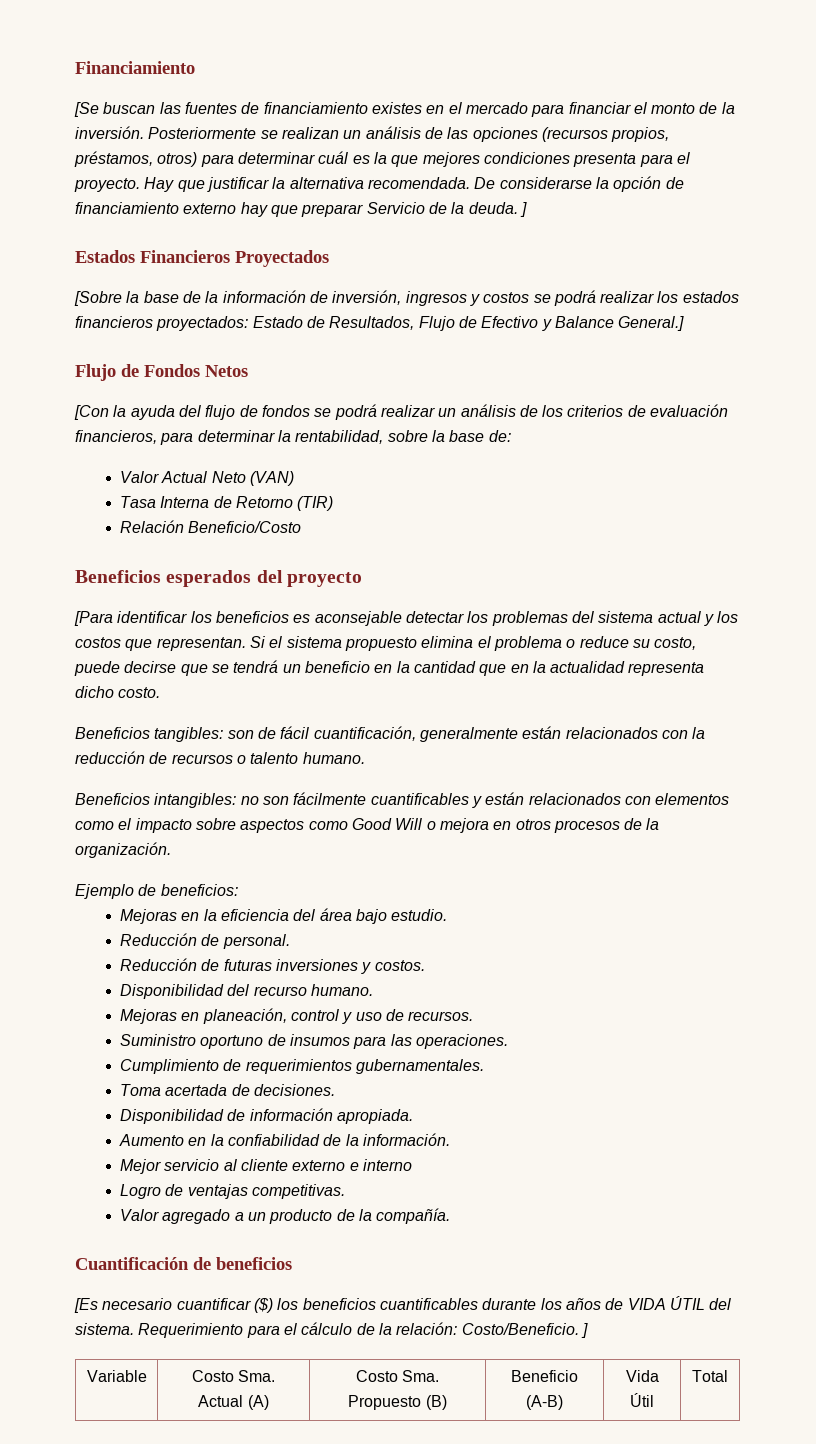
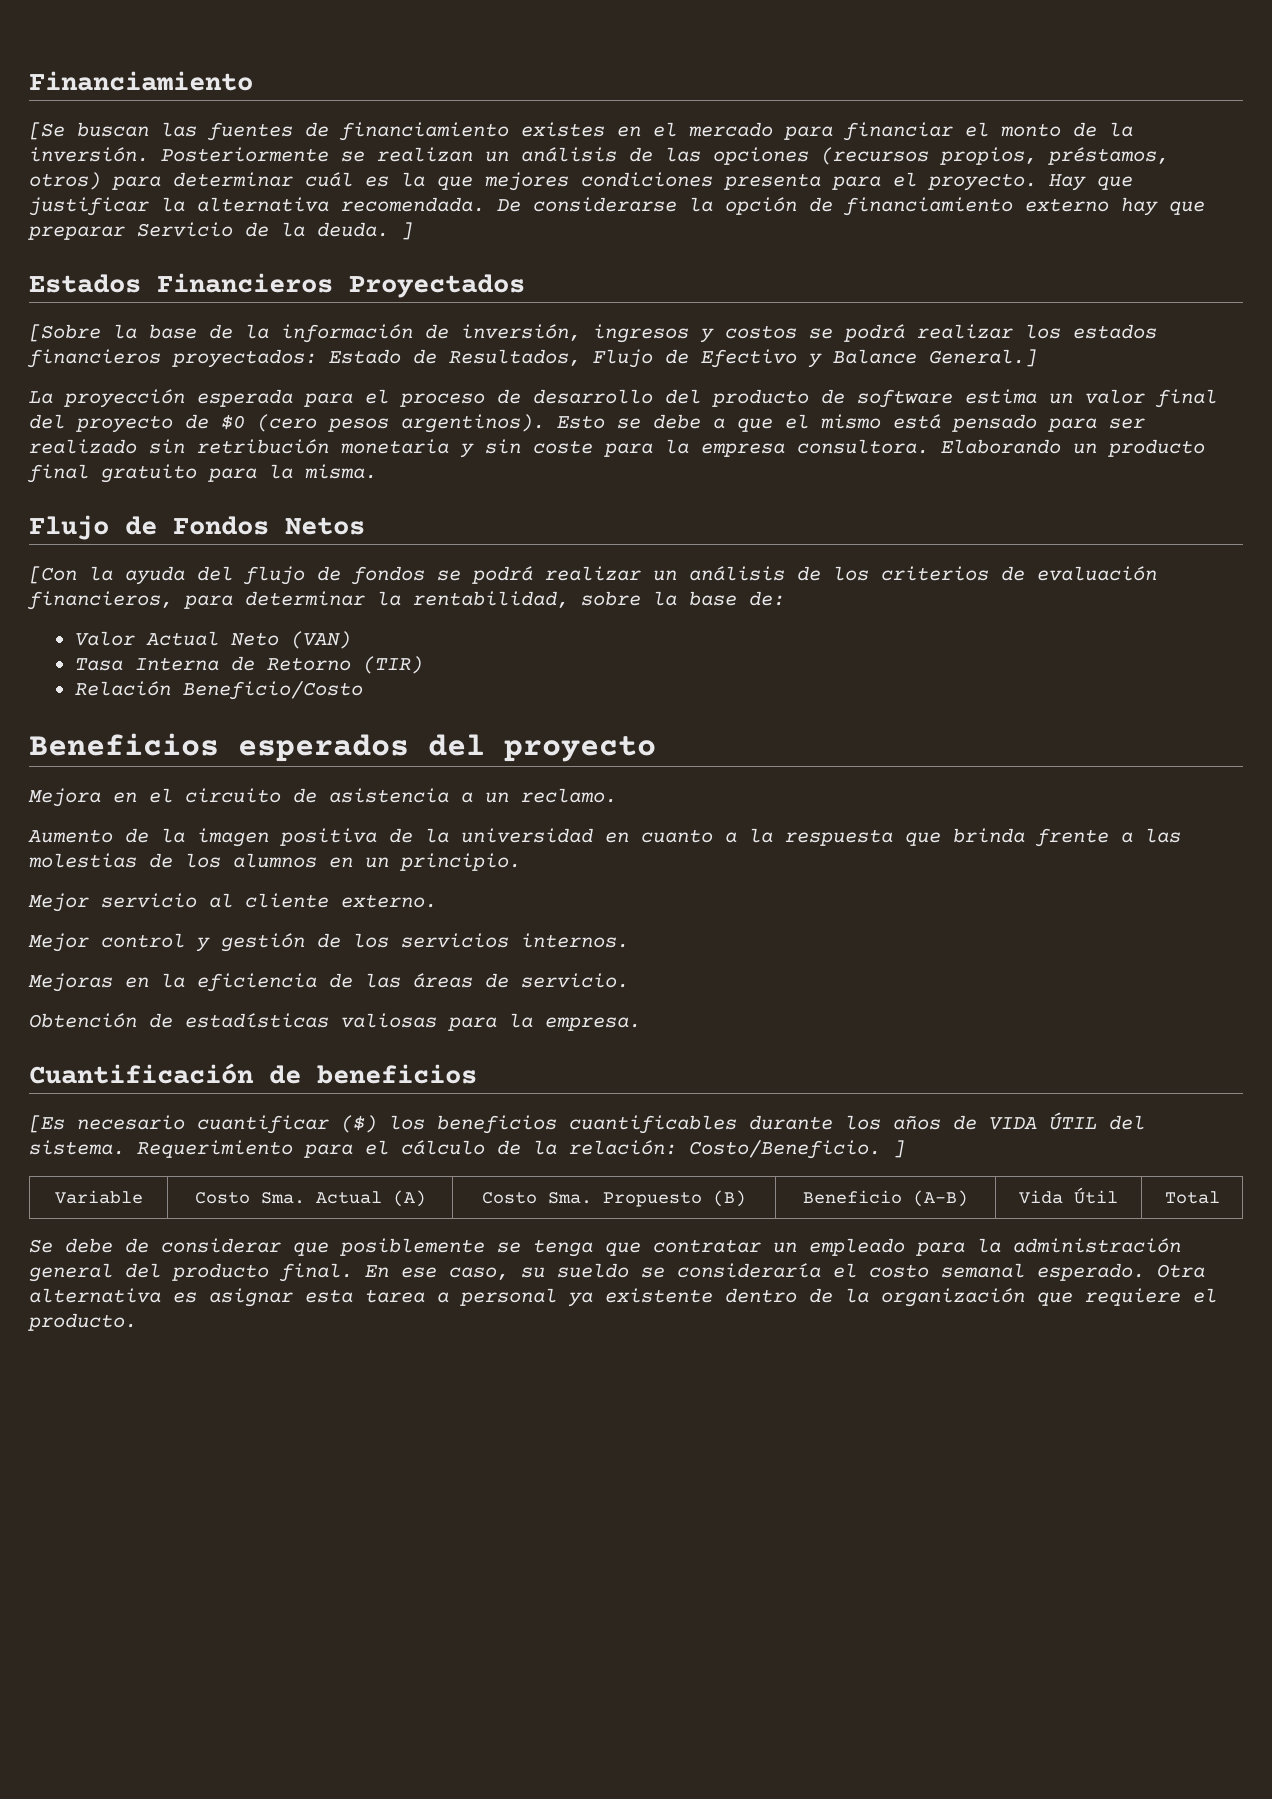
(685, 323) none -> [29,389,1217,408] [29,414,1145,433] [29,439,1205,458] [27,464,377,483] // La proyección esperada para el proceso de desarrollo del producto de software estima un valor final del proyecto de $0 (cero pesos argentinos). Esto se debe a que el mismo está pensado para ser realizado sin retribución monetaria y sin coste para la empresa consultora. Elaborando un producto final gratuito para la misma.
[74,611,739,626] [75,636,697,651] [74,660,705,676] [75,686,161,698] [75,726,706,742] [75,751,365,764] [75,792,730,808] [75,818,660,833] [75,842,171,858] [75,884,238,899] [120,908,448,924] [120,933,290,949] [120,958,425,974] [120,984,374,999] [120,1008,474,1024] [120,1034,509,1049] [120,1059,485,1074] [120,1084,336,1096] [120,1108,414,1124] [119,1133,451,1146] [120,1159,413,1174] [120,1184,346,1199] [120,1208,451,1224] [Para identificar los beneficios es aconsejable detectar los problemas del sistema actual y los costos que representan. Si el sistema propuesto elimina el problema o reduce su costo, puede decirse que se tendrá un beneficio en la cantidad que en la actualidad representa dicho costo. // Beneficios tangibles: son de fácil cuantificación, generalmente están relacionados con la reducción de recursos o talento humano. // Beneficios intangibles: no son fácilmente cuantificables y están relacionados con elementos como el impacto sobre aspectos como Good Will o mejora en otros procesos de la organización. // Ejemplo de beneficios: // Mejoras en la eficiencia del área bajo estudio. // Reducción de personal. // Reducción de futuras inversiones y costos. // Disponibilidad del recurso humano. // Mejoras en planeación, control y uso de recursos. // Suministro oportuno de insumos para las operaciones. // Cumplimiento de requerimientos gubernamentales. // Toma acertada de decisiones. // Disponibilidad de información apropiada. // Aumento en la confiabilidad de la información. // Mejor servicio al cliente externo e interno // Logro de ventajas competitivas. // Valor agregado a un producto de la compañía. -> [28,788,617,807] [28,828,1181,847] [29,853,521,871] [28,893,437,912] [28,933,629,952] [28,973,629,992] [29,1013,641,1031] Mejora en el circuito de asistencia a un reclamo. // Aumento de la imagen positiva de la universidad en cuanto a la respuesta que brinda frente a las molestias de los alumnos en un principio. // Mejor servicio al cliente externo. // Mejor control y gestión de los servicios internos. // Mejoras en la eficiencia de las áreas de servicio. // Obtención de estadísticas valiosas para la empresa.
(728, 1376) none -> [29,1238,1181,1257] [29,1263,1205,1282] [29,1288,1217,1307] [28,1313,137,1331] // Se debe de considerar que posiblemente se tenga que contratar un empleado para la administración general del producto final. En ese caso, su sueldo se consideraría el costo semanal esperado. Otra alternativa es asignar esta tarea a personal ya existente dentro de la organización que requiere el producto.

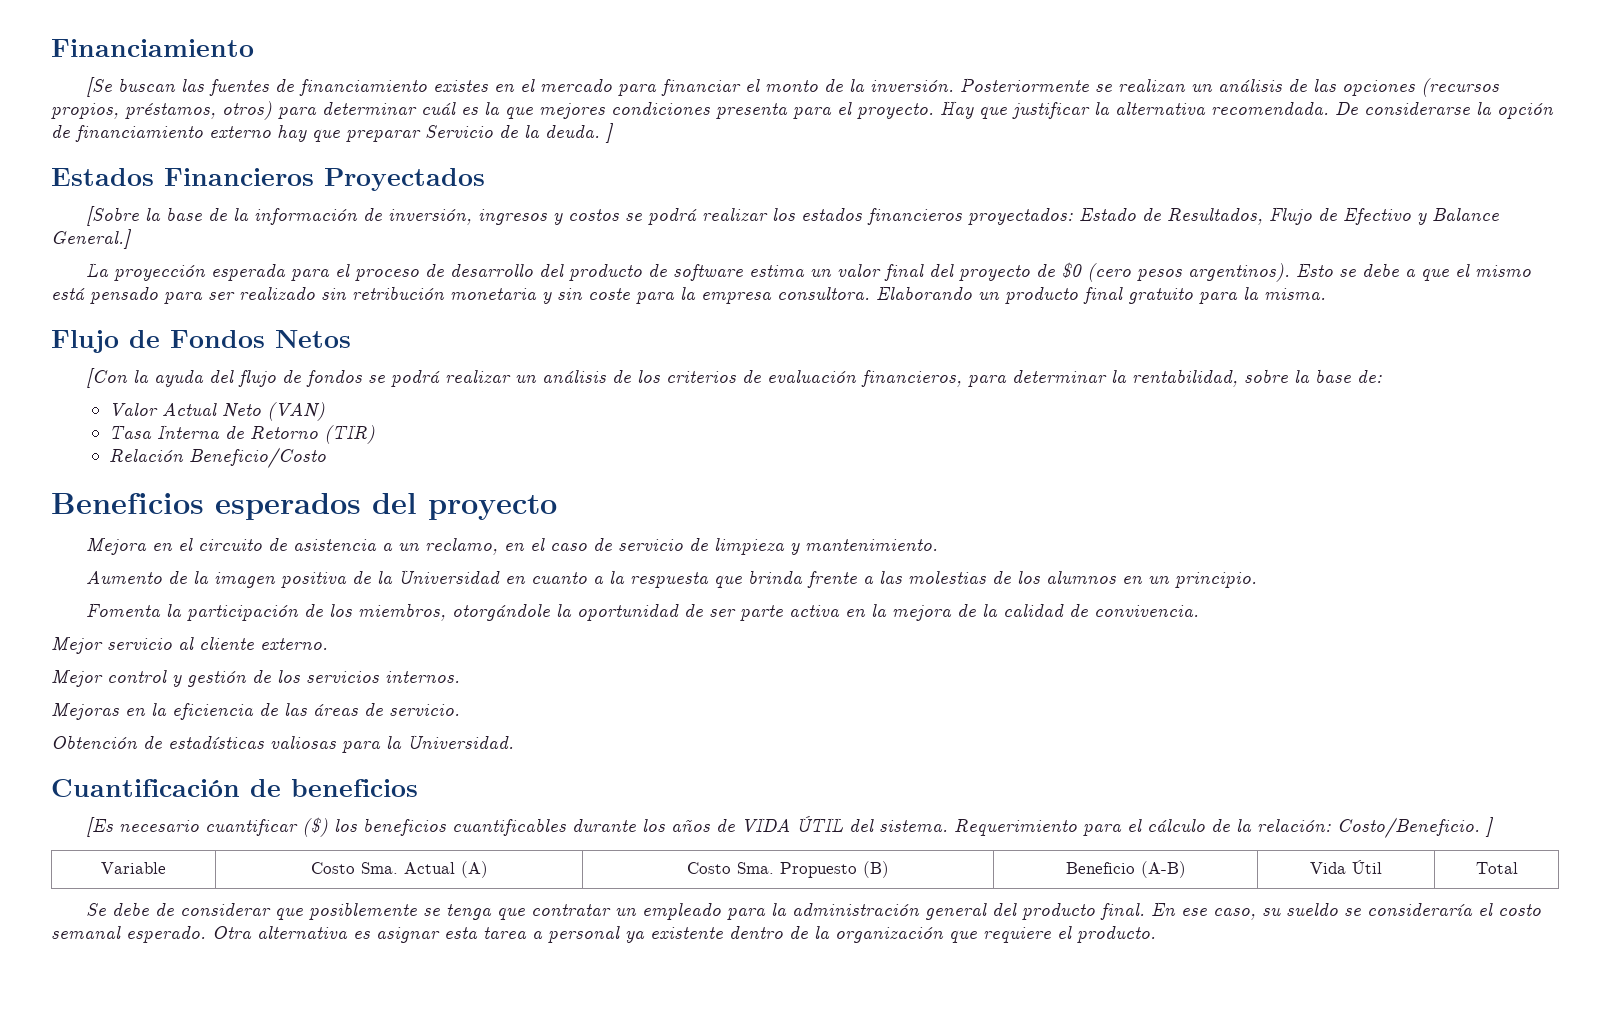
[521,788,617,803] reclamo. -> [424,538,938,555] reclamo, en el caso de servicio de limpieza y mantenimiento.
[461,828,593,843] universidad -> [397,570,500,584] Universidad
(521, 862) none -> [85,603,1199,621] // Fomenta la participación de los miembros, otorgándole la oportunidad de ser parte activa en la mejora de la calidad de convivencia.
[545,1017,641,1031] empresa. -> [407,735,514,749] Universidad.

